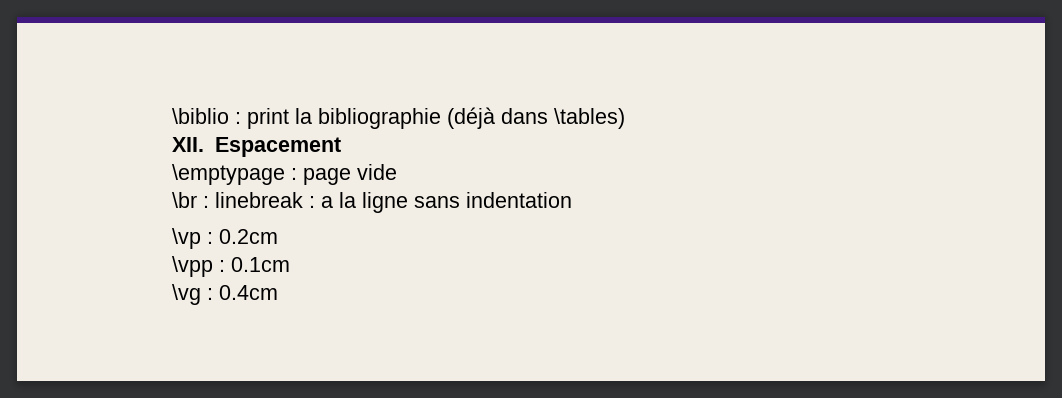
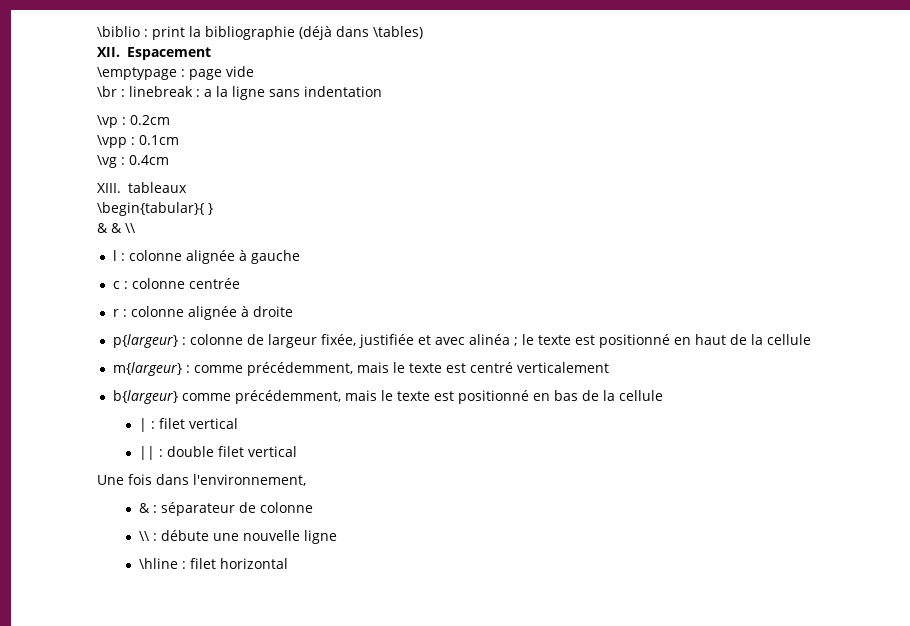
(279, 292) none -> [97,182,188,193] [97,202,214,216] [97,223,137,233] [112,250,300,264] [112,278,240,289] [112,306,293,320] [112,334,811,348] [112,362,609,376] [112,390,663,404] [138,418,238,432] [138,446,297,460] [97,474,307,486] [138,502,313,516] [138,530,337,544] [138,558,288,569] // XIII. tableaux // \begin{tabular}{ } // & & \\ // l : colonne alignée à gauche // c : colonne centrée // r : colonne alignée à droite // p{largeur} : colonne de largeur fixée, justifiée et avec alinéa ; le texte est positionné en haut de la cellule // m{largeur} : comme précédemment, mais le texte est centré verticalement // b{largeur} comme précédemment, mais le texte est positionné en bas de la cellule // | : filet vertical // || : double filet vertical // Une fois dans l'environnement, // & : séparateur de colonne // \\ : débute une nouvelle ligne // \hline : filet horizontal

